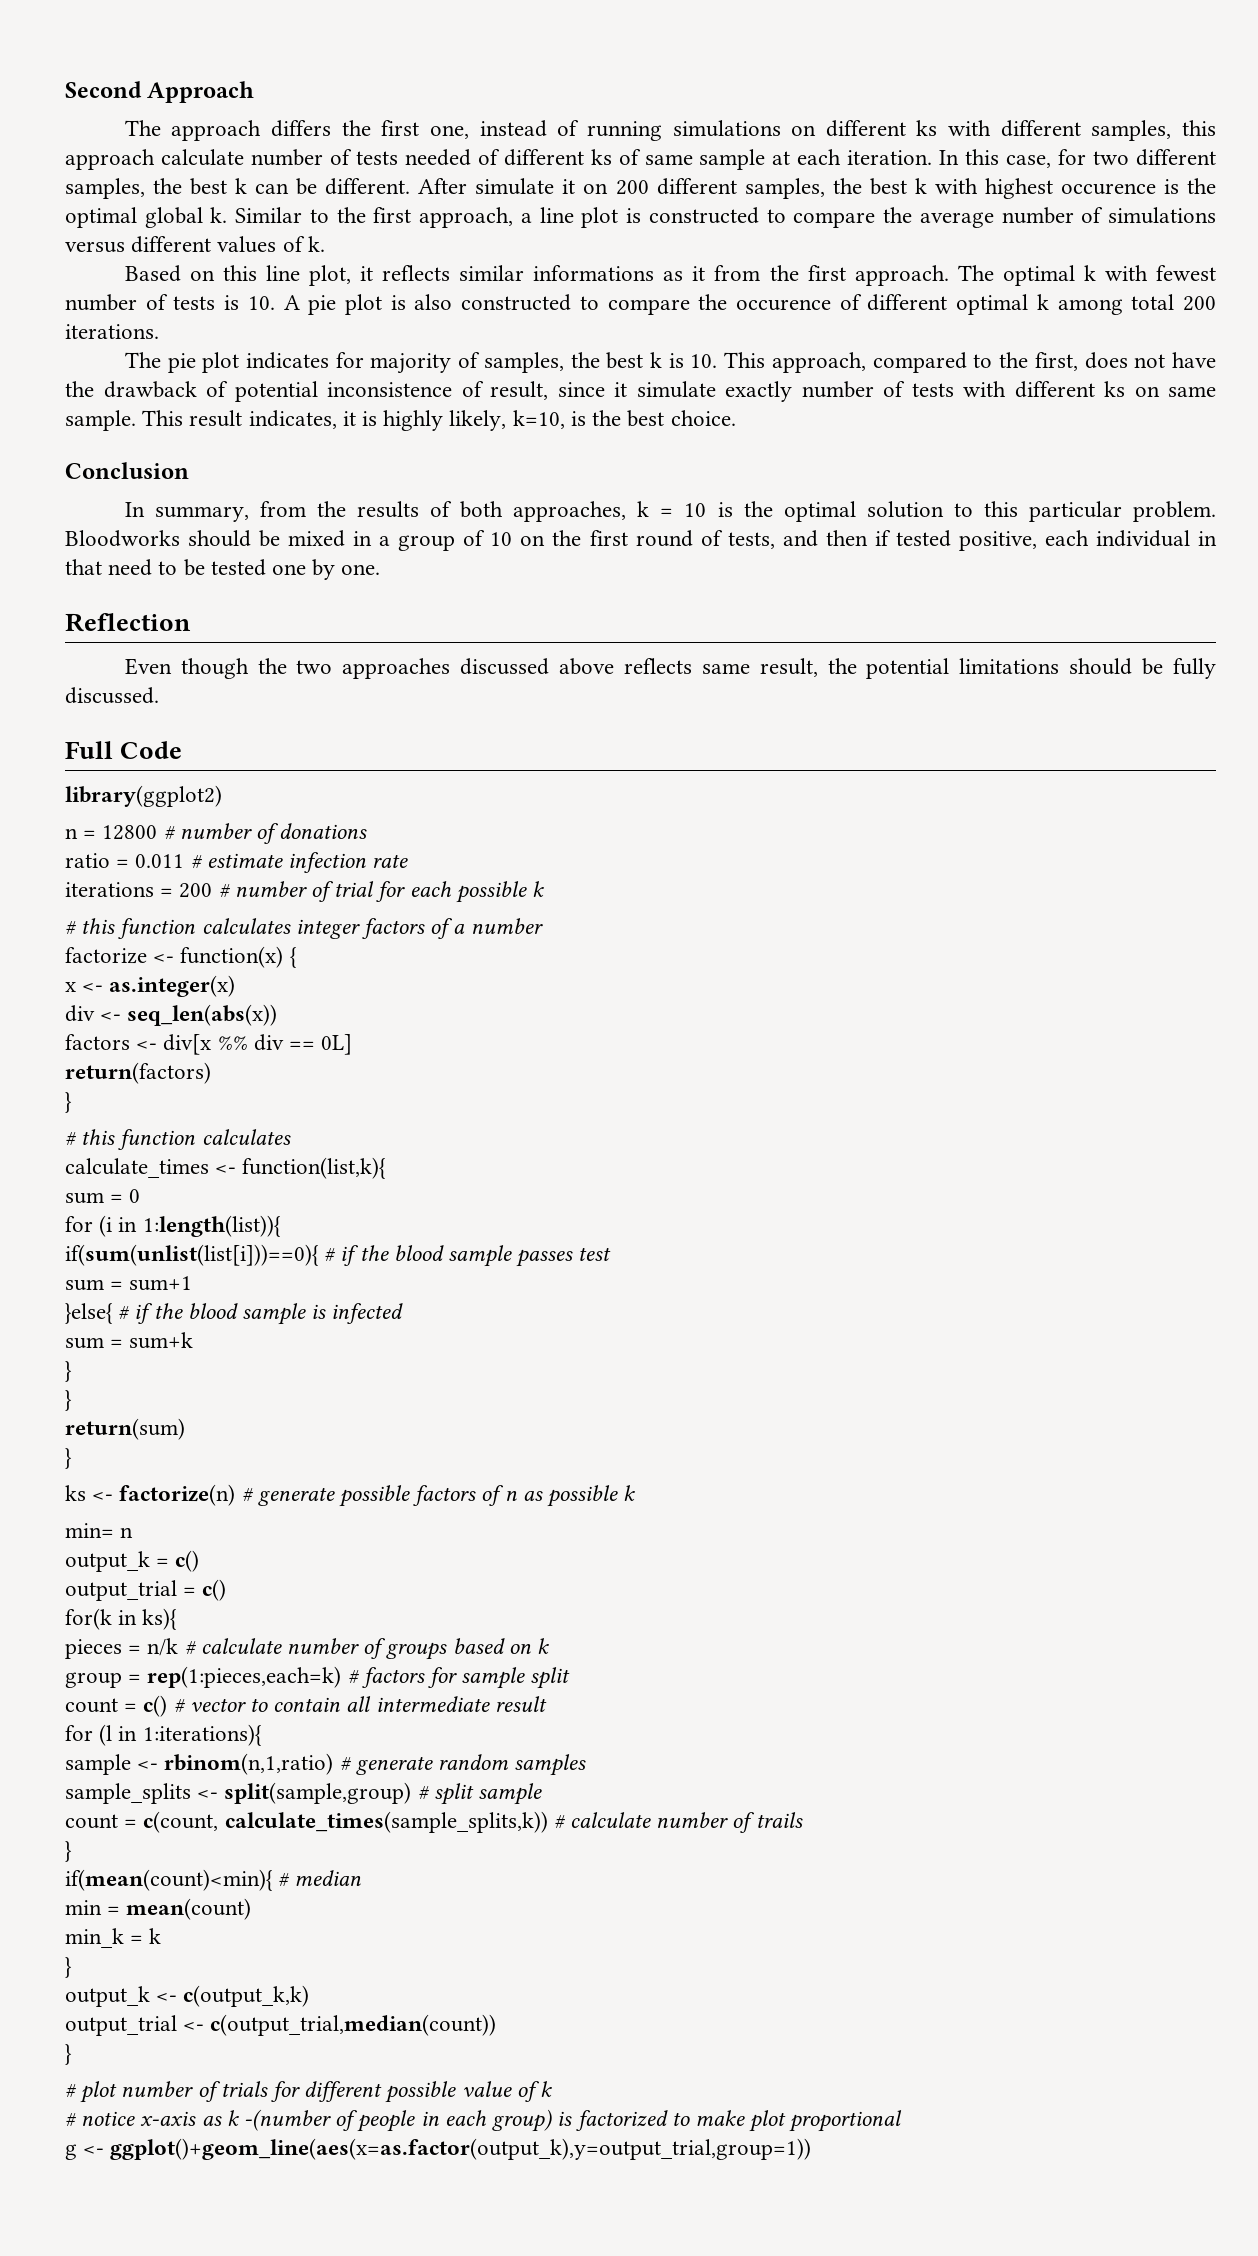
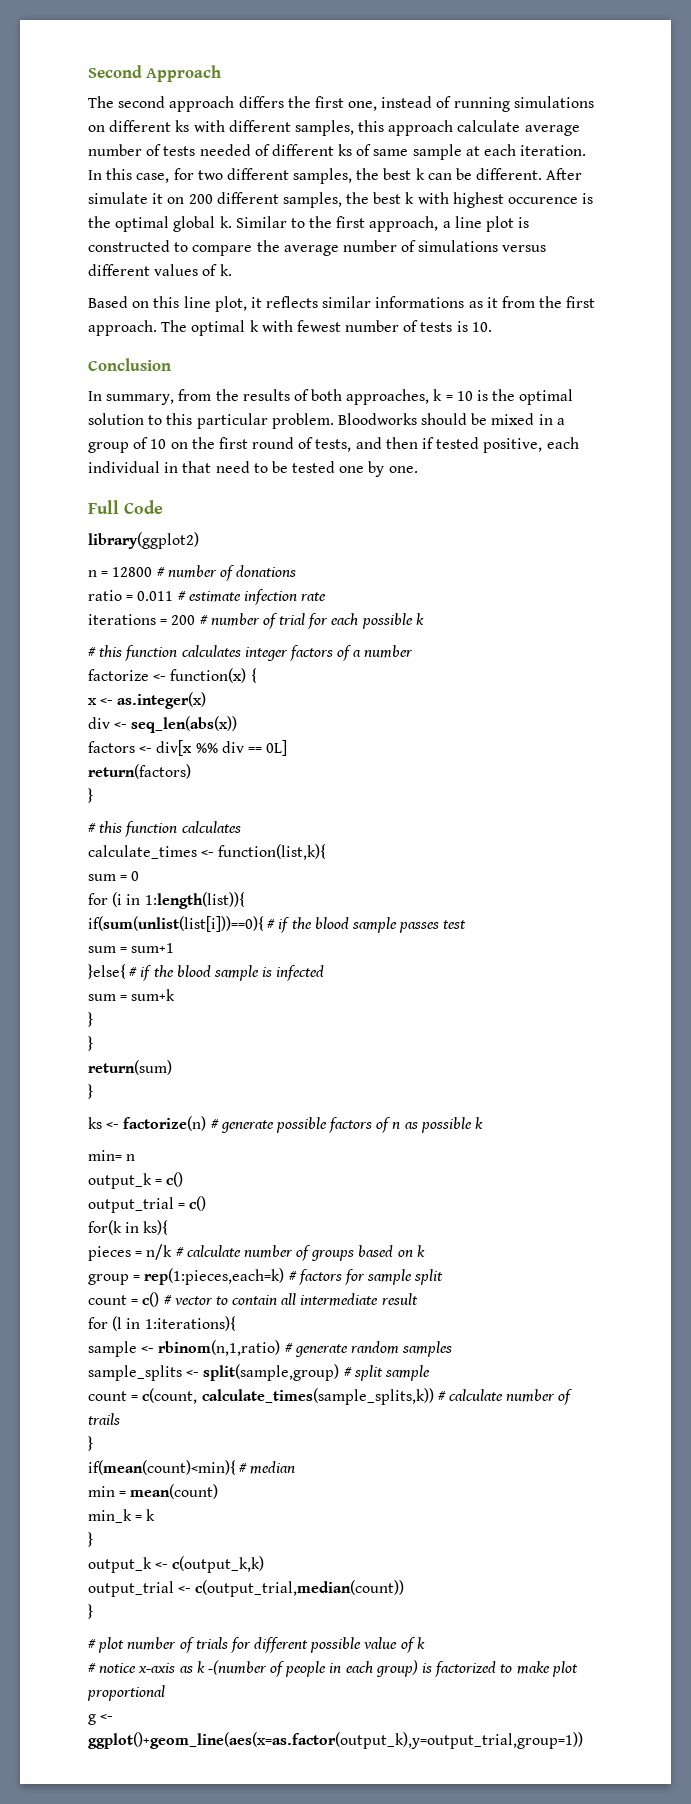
(161, 128) none -> [118,96,166,108] second
(244, 157) none -> [524,125,580,136] average
[283,294,1216,315] [65,324,159,339] [124,352,1216,374] [65,381,1216,402] [65,410,736,431] A pie plot is also constructed to compare the occurence of different optimal k among total 200 iterations. // The pie plot indicates for majority of samples, the best k is 10. This approach, compared to the first, does not have the drawback of potential inconsistence of result, since it simulate exactly number of tests with different ks on same sample. This result indicates, it is highly likely, k=10, is the best choice. -> (492, 327) none
[65,613,191,632] [124,658,1216,679] [65,687,159,704] // Reflection // Even though the two approaches discussed above reflects same result, the potential limitations should be fully discussed. -> (418, 469) none

